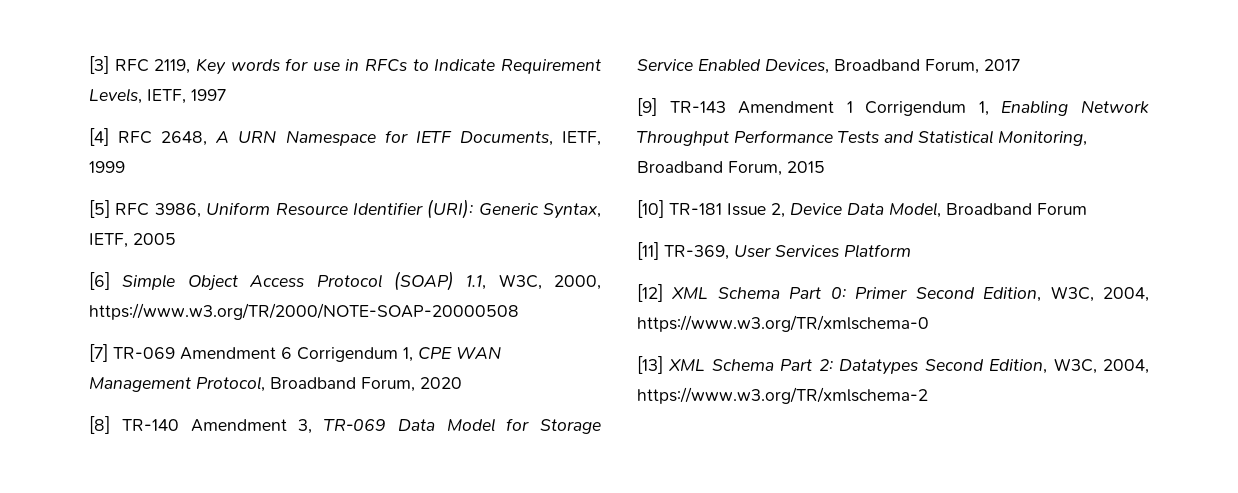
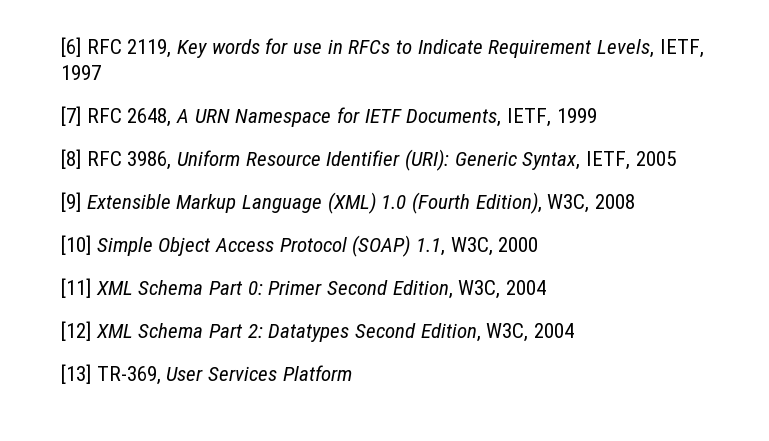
[89,56,109,74] [3] -> [61,37,81,57] [6]
[89,128,109,146] [4] -> [61,106,81,126] [7]
[89,200,110,218] [5] -> [61,149,81,169] [8]
[89,272,110,290] [6] -> [61,192,636,214] [61,235,91,255] [9] Extensible Markup Language (XML) 1.0 (Fourth Edition), W3C, 2008 // [10]
[554,275,601,290] [89,303,519,320] [89,344,501,362] [89,376,462,392] [89,416,601,434] [637,58,1020,74] [637,98,1149,116] [637,130,1087,146] [637,161,825,176] [637,200,1087,218] [637,242,911,260] [637,284,663,302] 2000, https://www.w3.org/TR/2000/NOTE-SOAP-20000508 // [7] TR-069 Amendment 6 Corrigendum 1, CPE WAN Management Protocol, Broadband Forum, 2020 // [8] TR-140 Amendment 3, TR-069 Data Model for Storage Service Enabled Devices, Broadband Forum, 2017 // [9] TR-143 Amendment 1 Corrigendum 1, Enabling Network Throughput Performance Tests and Statistical Monitoring, Broadband Forum, 2015 // [10] TR-181 Issue 2, Device Data Model, Broadband Forum // [11] TR-369, User Services Platform // [12] -> [498,237,539,252] [61,278,91,298] 2000 // [11]
[1103,287,1149,302] [637,315,929,332] [637,356,663,374] 2004, https://www.w3.org/TR/xmlschema-0 // [13] -> [506,280,547,295] [61,321,91,341] 2004 // [12]
[1103,359,1149,374] [637,387,928,404] 2004, https://www.w3.org/TR/xmlschema-2 -> [534,323,575,338] [61,364,352,385] 2004 // [13] TR-369, User Services Platform

